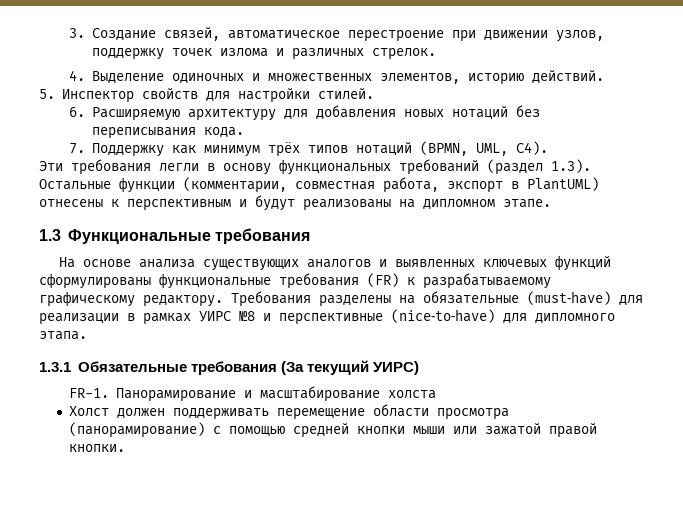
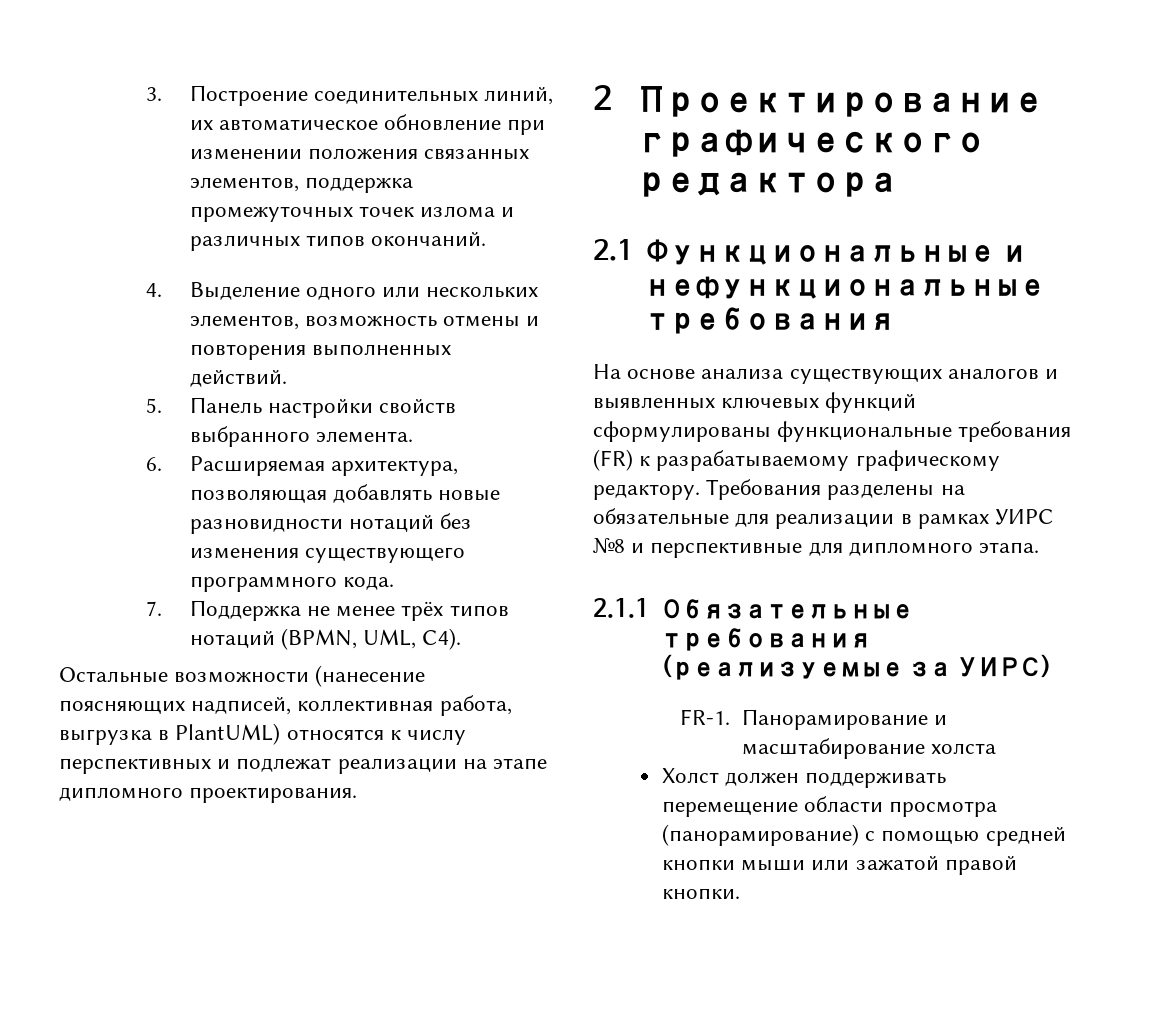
[91,27,604,42] [91,48,164,60] Создание связей, автоматическое перестроение при движении узлов, поддержку -> [189,85,554,106] [189,114,546,135] [189,148,530,160] [189,177,414,193] [189,206,353,222] Построение соединительных линий, их автоматическое обновление при изменении положения связанных элементов, поддержка промежуточных
[371,48,436,60] стрелок. -> [306,231,487,247] типов окончаний.
[171,70,604,85] [39,88,374,103] [68,105,540,121] [91,127,196,139] одиночных и множественных элементов, историю действий. // 5. Инспектор свойств для настройки стилей. // 6. Расширяемую архитектуру для добавления новых нотаций без переписывания -> [306,286,539,300] [189,315,540,330] [189,344,452,360] [189,369,287,387] [146,397,457,418] [189,426,414,447] [146,456,459,476] [189,484,501,503] [189,513,473,534] [189,547,466,563] [189,576,337,592] одного или нескольких элементов, возможность отмены и повторения выполненных действий. // 5. Панель настройки свойств выбранного элемента. // 6. Расширяемая архитектура, позволяющая добавлять новые разновидности нотаций без изменения существующего программного
[91,143,260,157] Поддержку как минимум -> [189,600,396,621] Поддержка не менее
[39,159,591,175] [39,177,599,193] [39,195,551,211] [39,229,211,244] Эти требования легли в основу функциональных требований (раздел 1.3). Остальные функции (комментарии, совместная работа, экспорт в PlantUML) отнесены к перспективным и будут реализованы на дипломном этапе. // 1.3 Функциональные -> [59,665,426,687] [59,695,512,716] [59,723,467,745] [59,758,548,774] [59,787,358,803] [593,85,1043,117] [636,129,985,157] [636,172,898,197] [593,239,1028,265] [644,276,1045,299] Остальные возможности (нанесение поясняющих надписей, коллективная работа, выгрузка в PlantUML) относятся к числу перспективных и подлежат реализации на этапе дипломного проектирования. // 2 Проектирование графического редактора // 2.1 Функциональные и нефункциональные
[527,291,611,305] (must‑have) -> (729, 516) none
[391,309,495,323] (nice‑to‑have) -> (803, 550) none
[39,362,71,372] 1.3.1 -> [593,598,649,618] 2.1.1
[280,360,369,375] (За текущий -> [660,654,951,680] (реализуемые за

